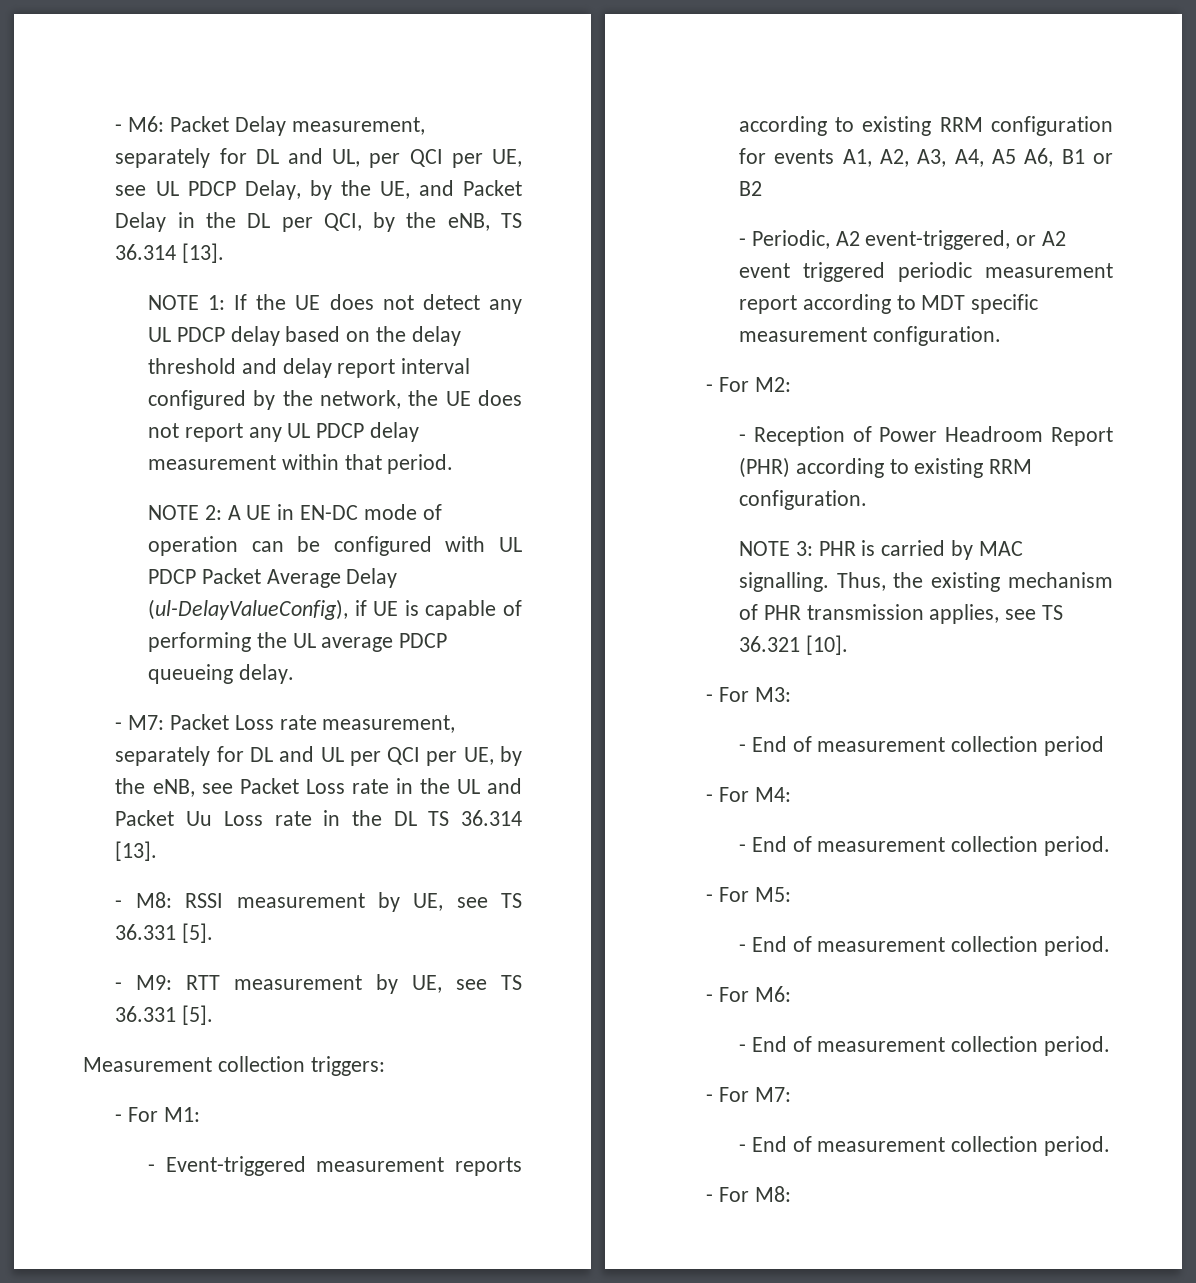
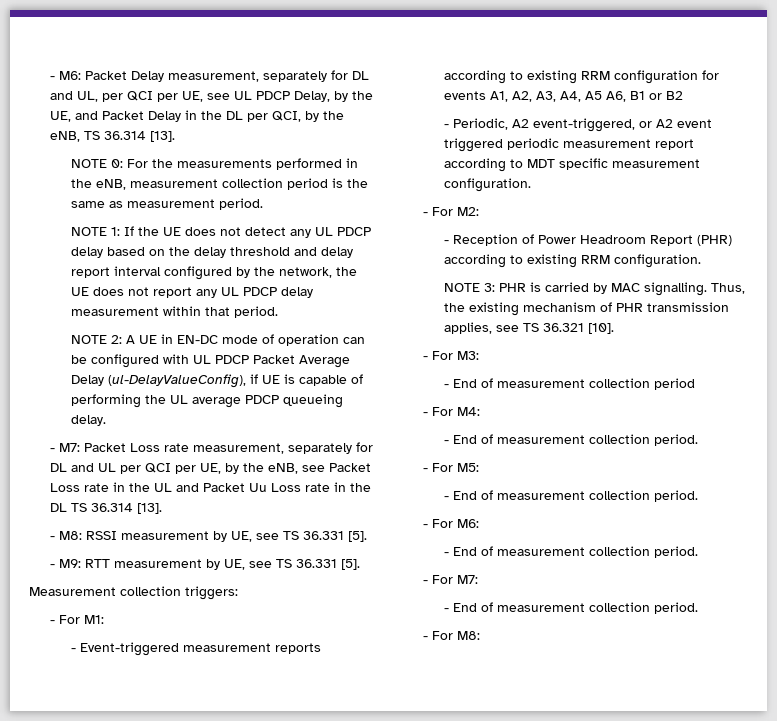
(225, 253) none -> [71,158,359,170] [71,178,369,190] [71,198,264,210] // NOTE 0: For the measurements performed in the eNB, measurement collection period is the same as measurement period.

